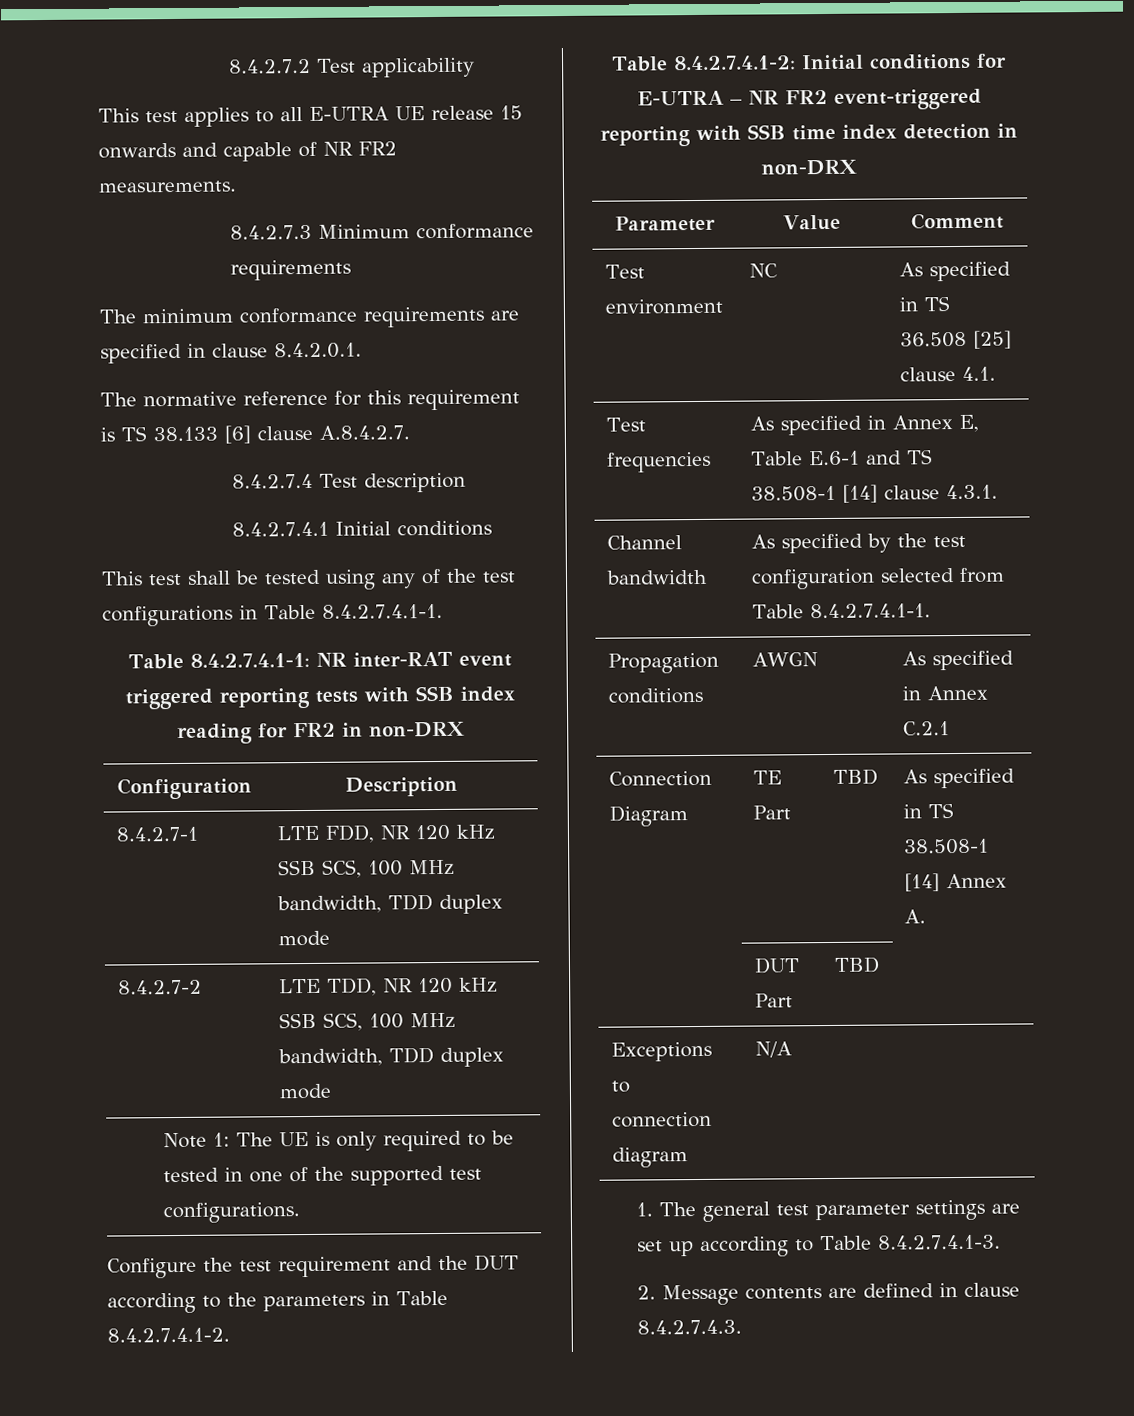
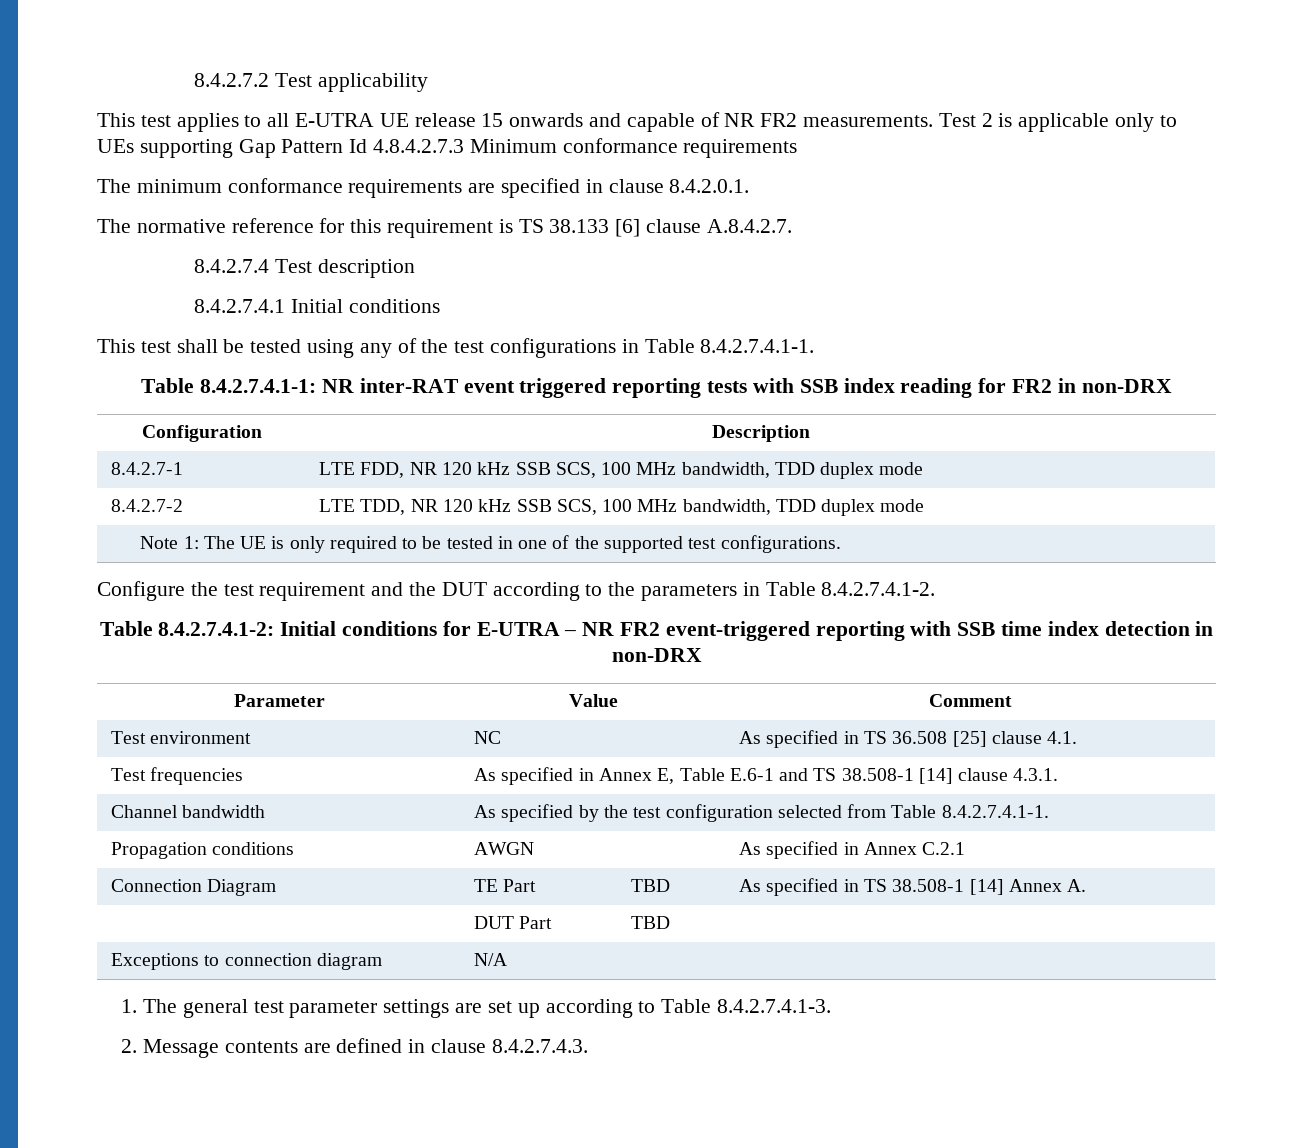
[229,224,312,240] // 8.4.2.7.3 -> [938,113,1177,132] [97,139,465,158] Test 2 is applicable only to UEs supporting Gap Pattern Id 4.8.4.2.7.3

